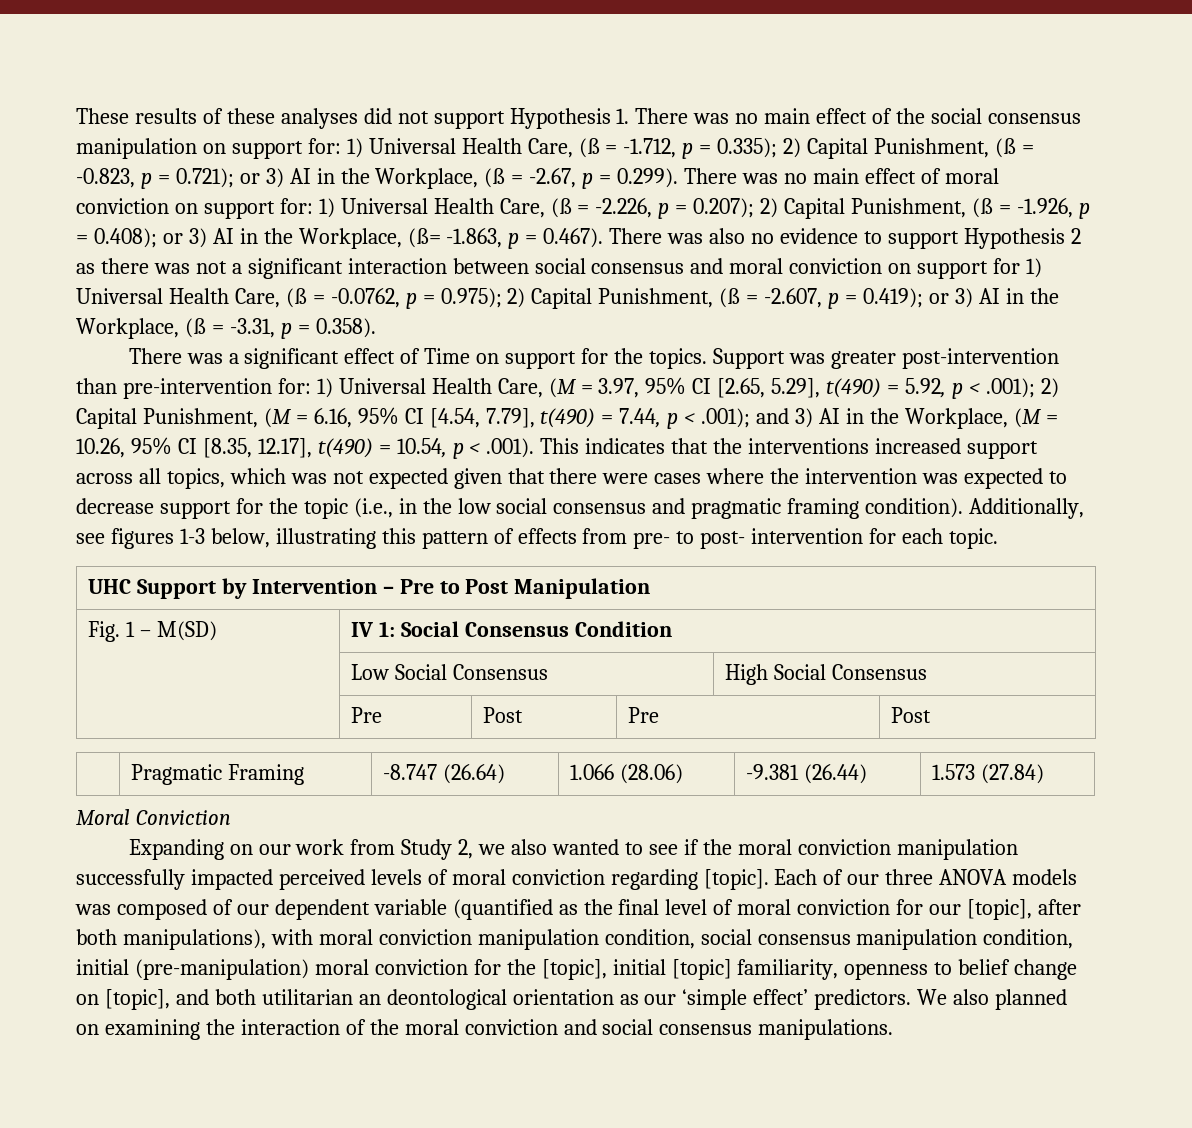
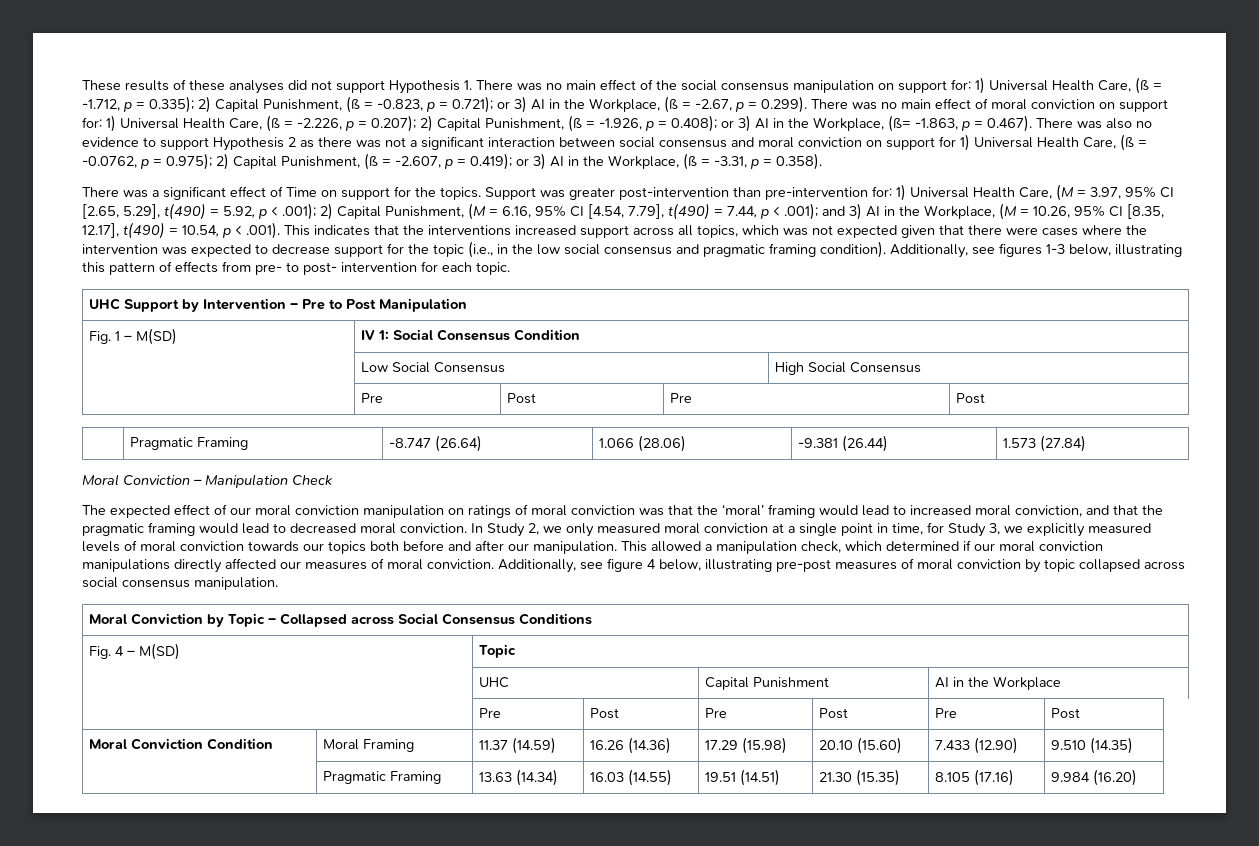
[128,839,1018,860] [76,869,1078,890] [75,899,1081,920] [76,929,1074,950] [76,959,1078,980] [76,989,1068,1010] [76,1019,894,1040] // Expanding on our work from Study 2, we also wanted to see if the moral conviction manipulation successfully impacted perceived levels of moral conviction regarding [topic]. Each of our three ANOVA models was composed of our dependent variable (quantified as the final level of moral conviction for our [topic], after both manipulations), with moral conviction manipulation condition, social consensus manipulation condition, initial (pre-manipulation) moral conviction for the [topic], initial [topic] familiarity, openness to belief change on [topic], and both utilitarian an deontological orientation as our ‘simple effect’ predictors. We also planned on examining the interaction of the moral conviction and social consensus manipulations. -> [194,474,333,488] [82,504,1163,518] [82,522,1151,537] [82,540,1103,554] [82,558,1185,573] [82,577,278,590] [89,613,593,627] [89,643,181,660] [479,644,517,658] [479,677,510,688] [705,677,830,690] [935,676,1062,690] [479,708,502,718] [590,708,620,719] [705,708,728,718] [819,708,849,719] [935,708,958,718] [1051,708,1081,719] [89,738,274,750] [323,739,415,752] [479,737,557,754] [590,737,672,754] [705,737,788,754] [819,737,903,754] [935,737,1019,754] [1051,737,1134,754] [323,771,442,784] [479,769,559,786] [590,769,673,786] [705,769,781,786] [819,769,901,786] [935,769,1015,786] [1051,769,1138,786] – Manipulation Check // The expected effect of our moral conviction manipulation on ratings of moral conviction was that the ‘moral’ framing would lead to increased moral conviction, and that the pragmatic framing would lead to decreased moral conviction. In Study 2, we only measured moral conviction at a single point in time, for Study 3, we explicitly measured levels of moral conviction towards our topics both before and after our manipulation. This allowed a manipulation check, which determined if our moral conviction manipulations directly affected our measures of moral conviction. Additionally, see figure 4 below, illustrating pre-post measures of moral conviction by topic collapsed across social consensus manipulation. // Moral Conviction by Topic – Collapsed across Social Consensus Conditions // Fig. 4 – M(SD) | Topic // | UHC | Capital Punishment | AI in the Workplace // | Pre | Post | Pre | Post | Pre | Post // Moral Conviction Condition | Moral Framing | 11.37 (14.59) | 16.26 (14.36) | 17.29 (15.98) | 20.10 (15.60) | 7.433 (12.90) | 9.510 (14.35) // | Pragmatic Framing | 13.63 (14.34) | 16.03 (14.55) | 19.51 (14.51) | 21.30 (15.35) | 8.105 (17.16) | 9.984 (16.20)

